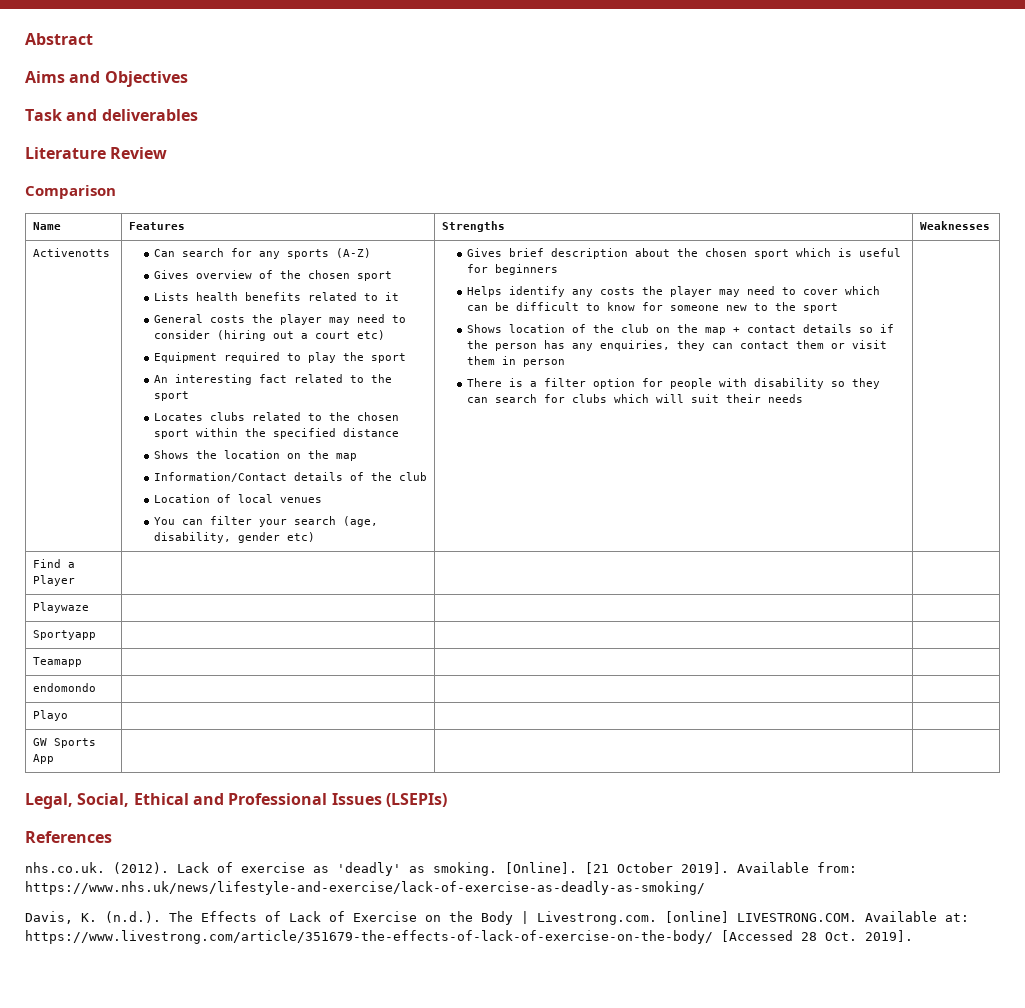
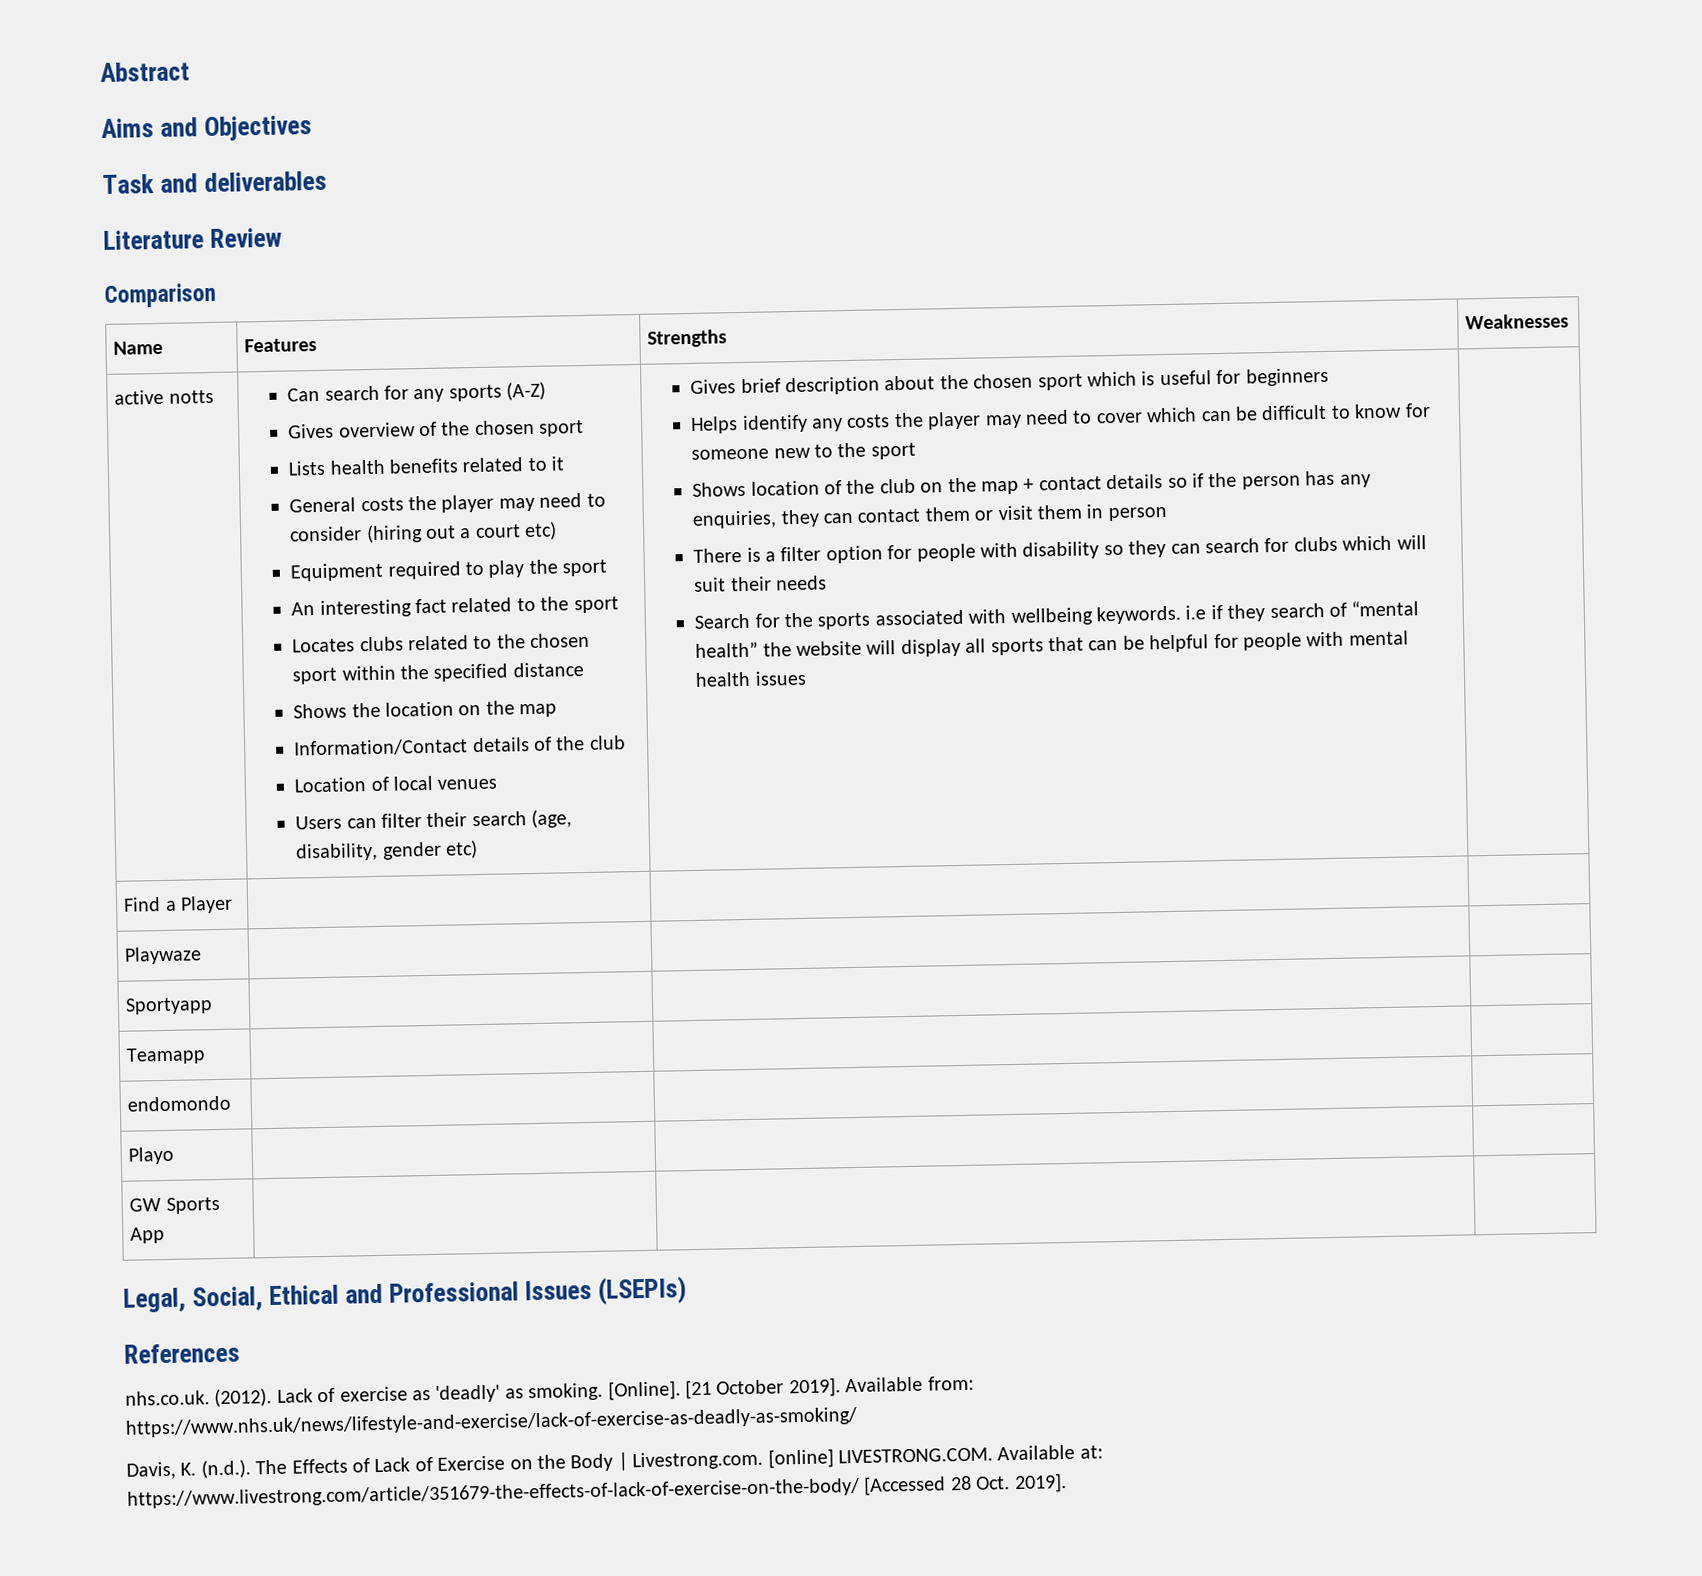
[32,248,110,257] Activenotts -> [114,389,214,405] active notts
[154,517,176,525] You -> [295,815,343,830] Users
[259,519,288,527] your -> [426,812,468,828] their
(804, 398) none -> [694,600,1420,630] [695,630,1409,658] [695,670,807,687] // Search for the sports associated with wellbeing keywords. i.e if they search of “mental health” the website will display all sports that can be helpful for people with mental health issues

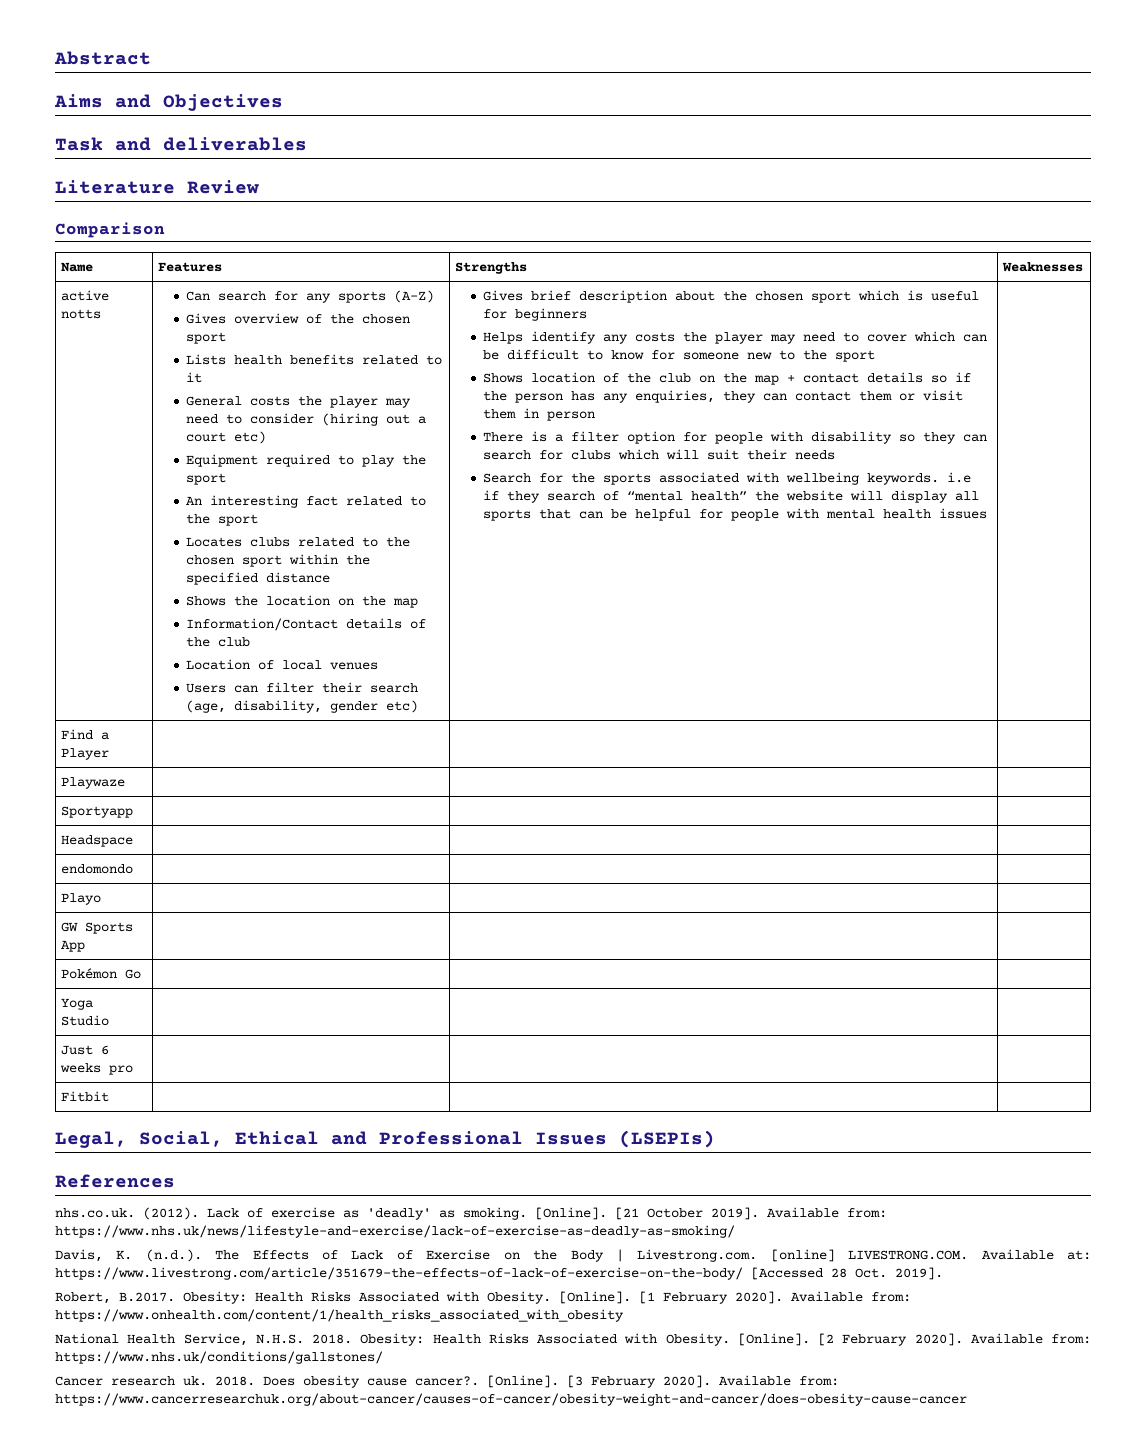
[126,1047,207,1065] Teamapp -> [60,835,133,847] Headspace
(166, 1235) none -> [60,968,141,979] [60,998,93,1010] [60,1015,109,1026] [60,1045,109,1055] [59,1063,133,1075] [60,1091,109,1102] // Pokémon Go | | | // Yoga Studio | | | // Just 6 weeks pro | | | // Fitbit | | |
(1067, 1483) none -> [55,1291,911,1304] [55,1309,624,1322] [55,1333,1091,1346] [55,1351,383,1364] [55,1375,839,1388] [55,1393,967,1406] // Robert, B.2017. Obesity: Health Risks Associated with Obesity. [Online]. [1 February 2020]. Available from: https://www.onhealth.com/content/1/health_risks_associated_with_obesity // National Health Service, N.H.S. 2018. Obesity: Health Risks Associated with Obesity. [Online]. [2 February 2020]. Available from: https://www.nhs.uk/conditions/gallstones/ // Cancer research uk. 2018. Does obesity cause cancer?. [Online]. [3 February 2020]. Available from: https://www.cancerresearchuk.org/about-cancer/causes-of-cancer/obesity-weight-and-cancer/does-obesity-cause-cancer

